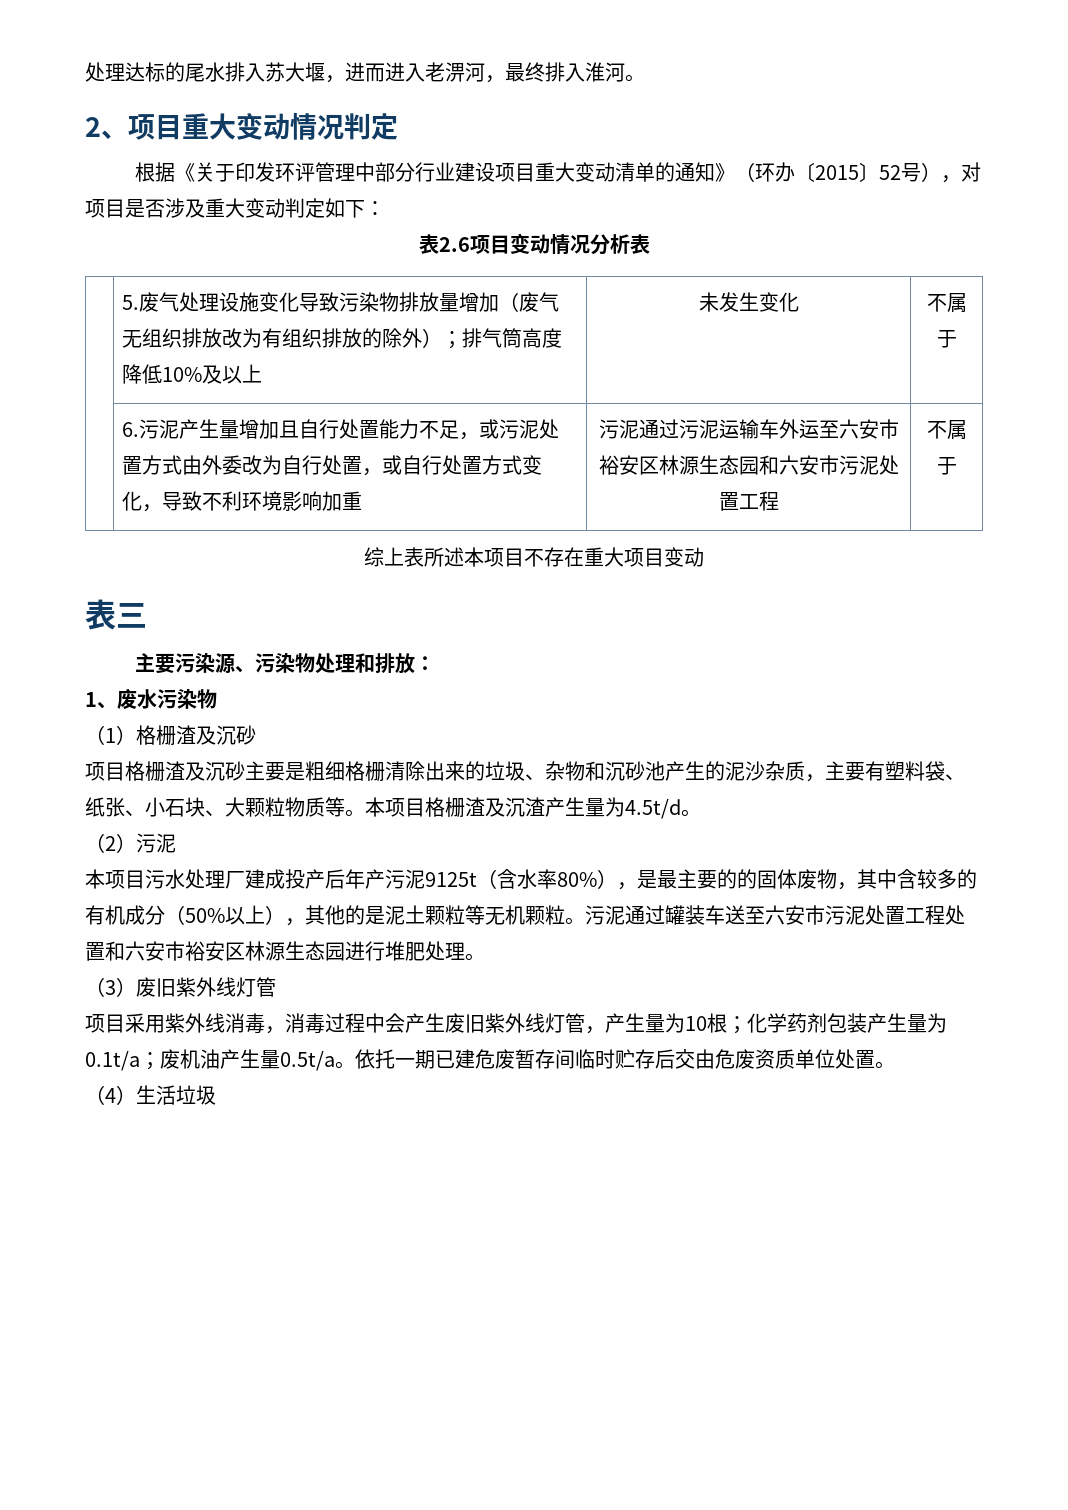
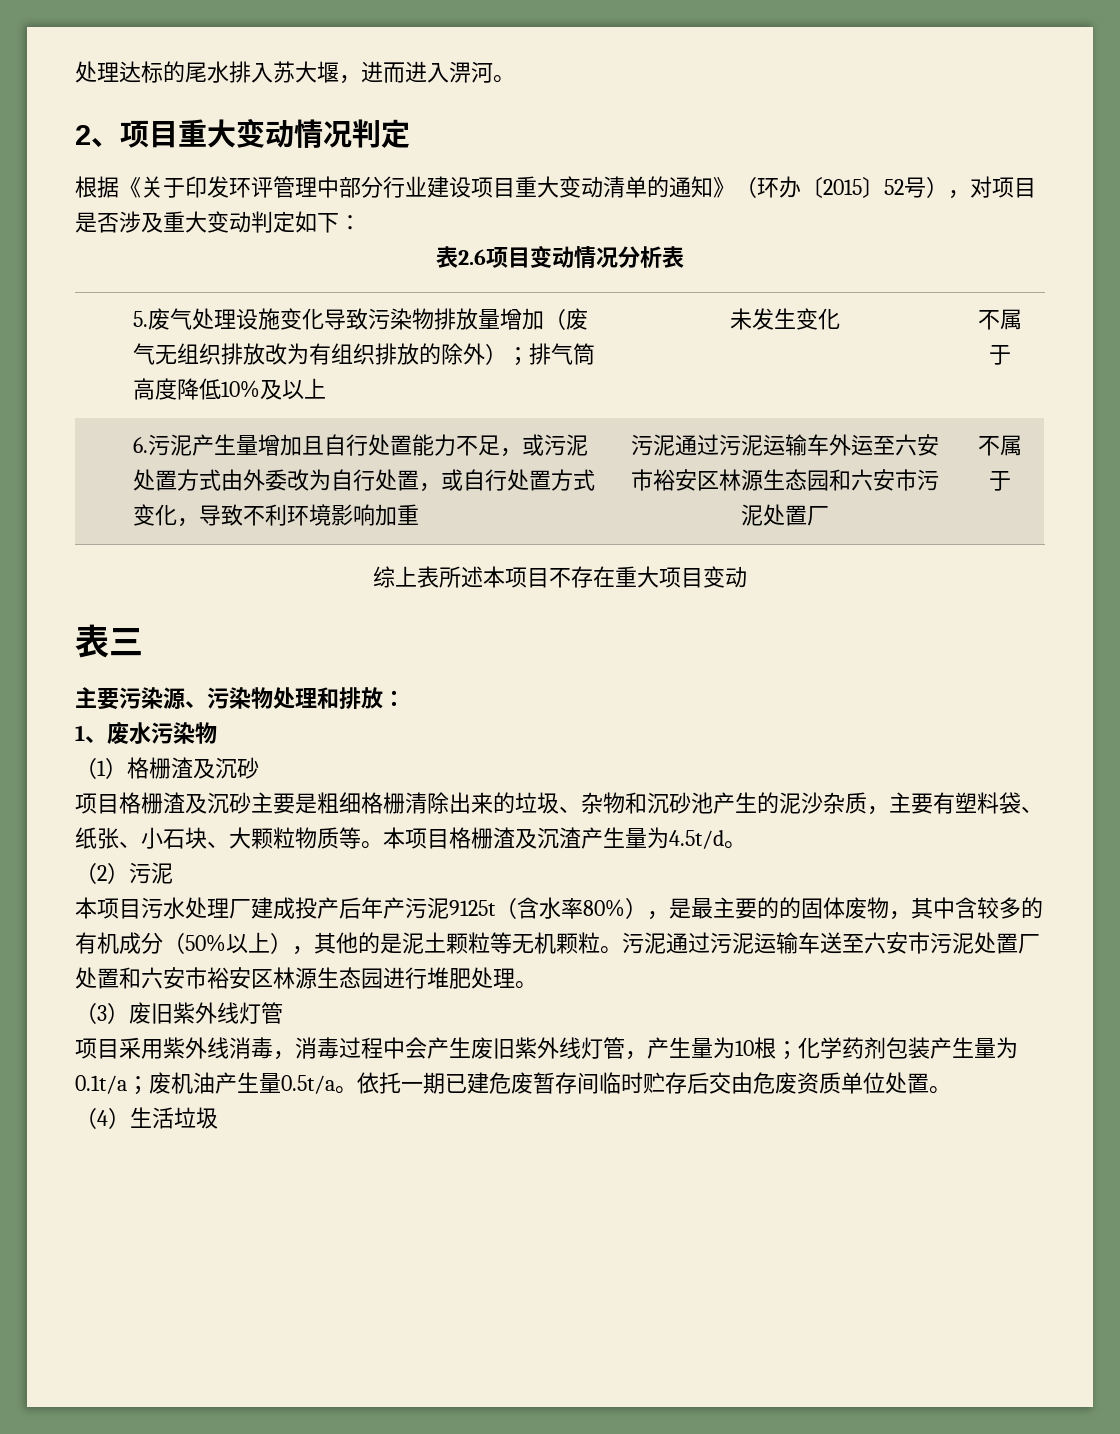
[425,62,605,83] 老淠河，最终排入淮 -> [449,61,471,83] 淠
[738,491,779,511] 工程 -> [806,506,829,526] 厂
[665,905,705,925] 罐装 -> [710,932,798,954] 污泥运输
[905,905,945,925] 工程 -> [1018,934,1040,954] 厂

